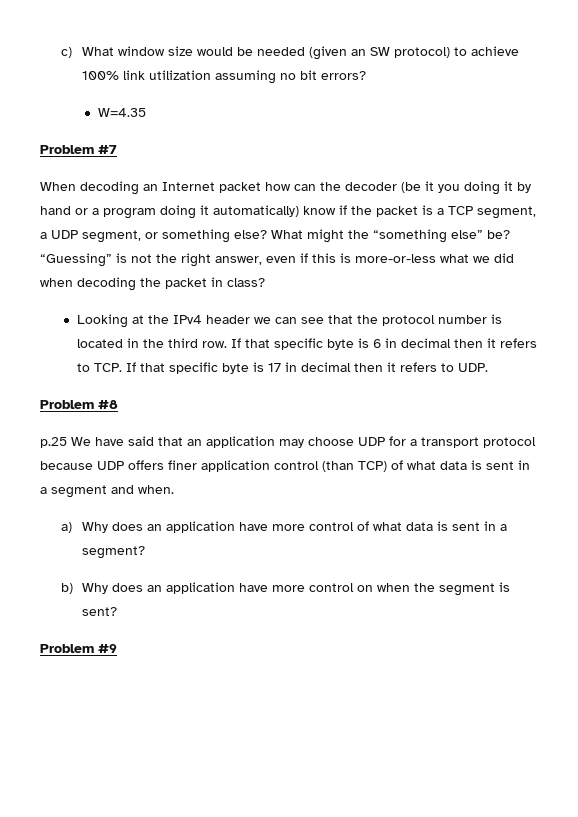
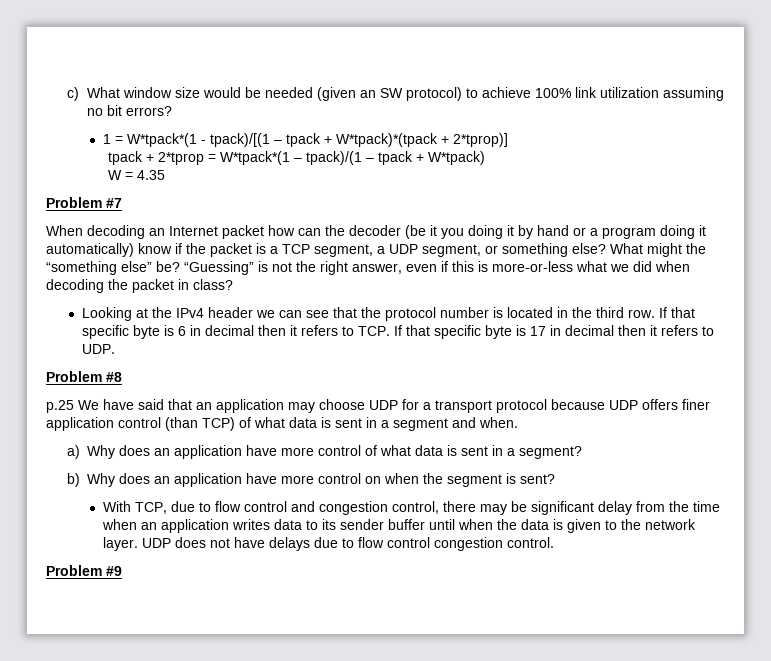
[97,108,146,117] W=4.35 -> [102,133,508,147] [108,151,486,165] [108,170,166,180] 1 = W*tpack*(1 - tpack)/[(1 – tpack + W*tpack)*(tpack + 2*tprop)] // tpack + 2*tprop = W*tpack*(1 – tpack)/(1 – tpack + W*tpack) // W = 4.35
(118, 611) none -> [102,501,720,515] [101,519,696,533] [102,537,554,551] // With TCP, due to flow control and congestion control, there may be significant delay from the time when an application writes data to its sender buffer until when the data is given to the network layer. UDP does not have delays due to flow control congestion control.

